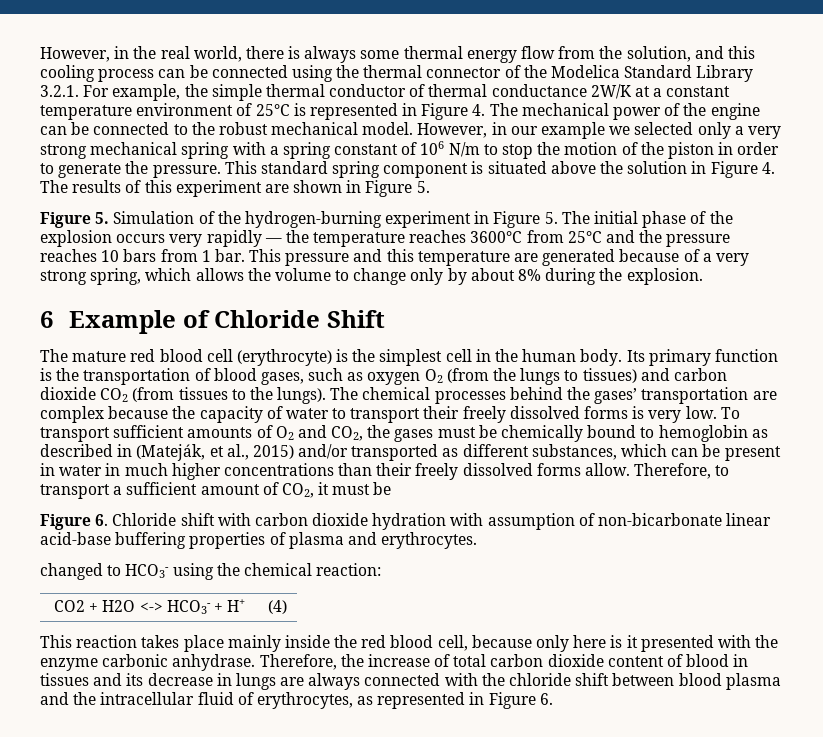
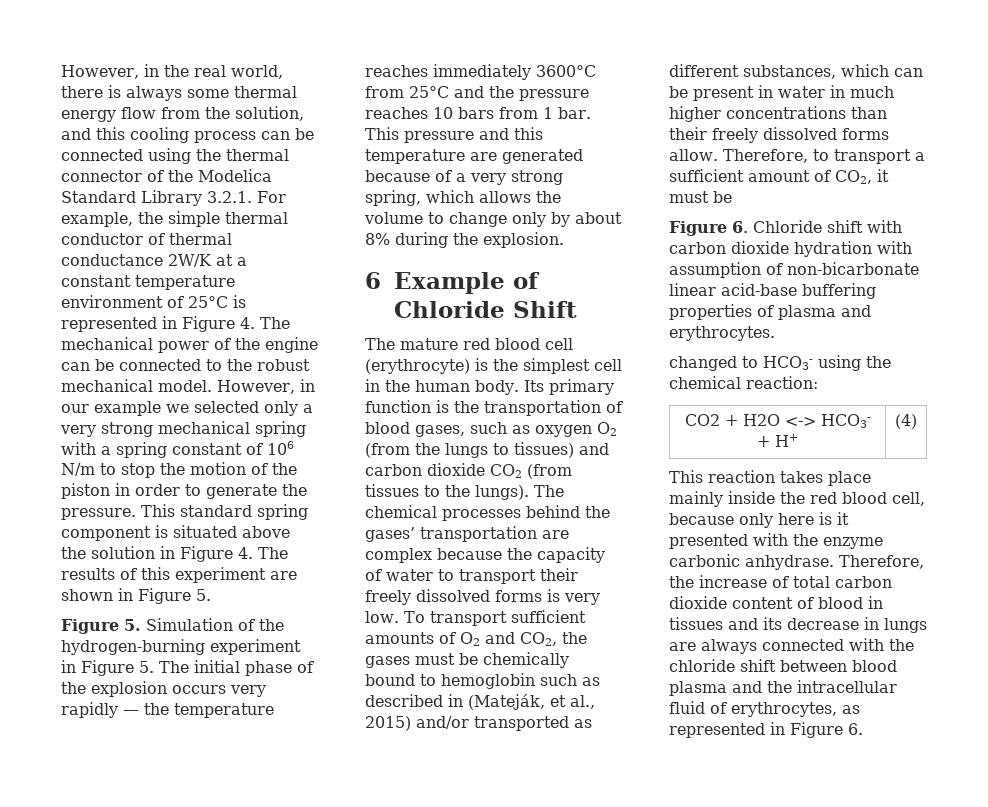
(467, 236) none -> [433,64,531,80] immediately
(748, 433) none -> [540,674,577,686] such

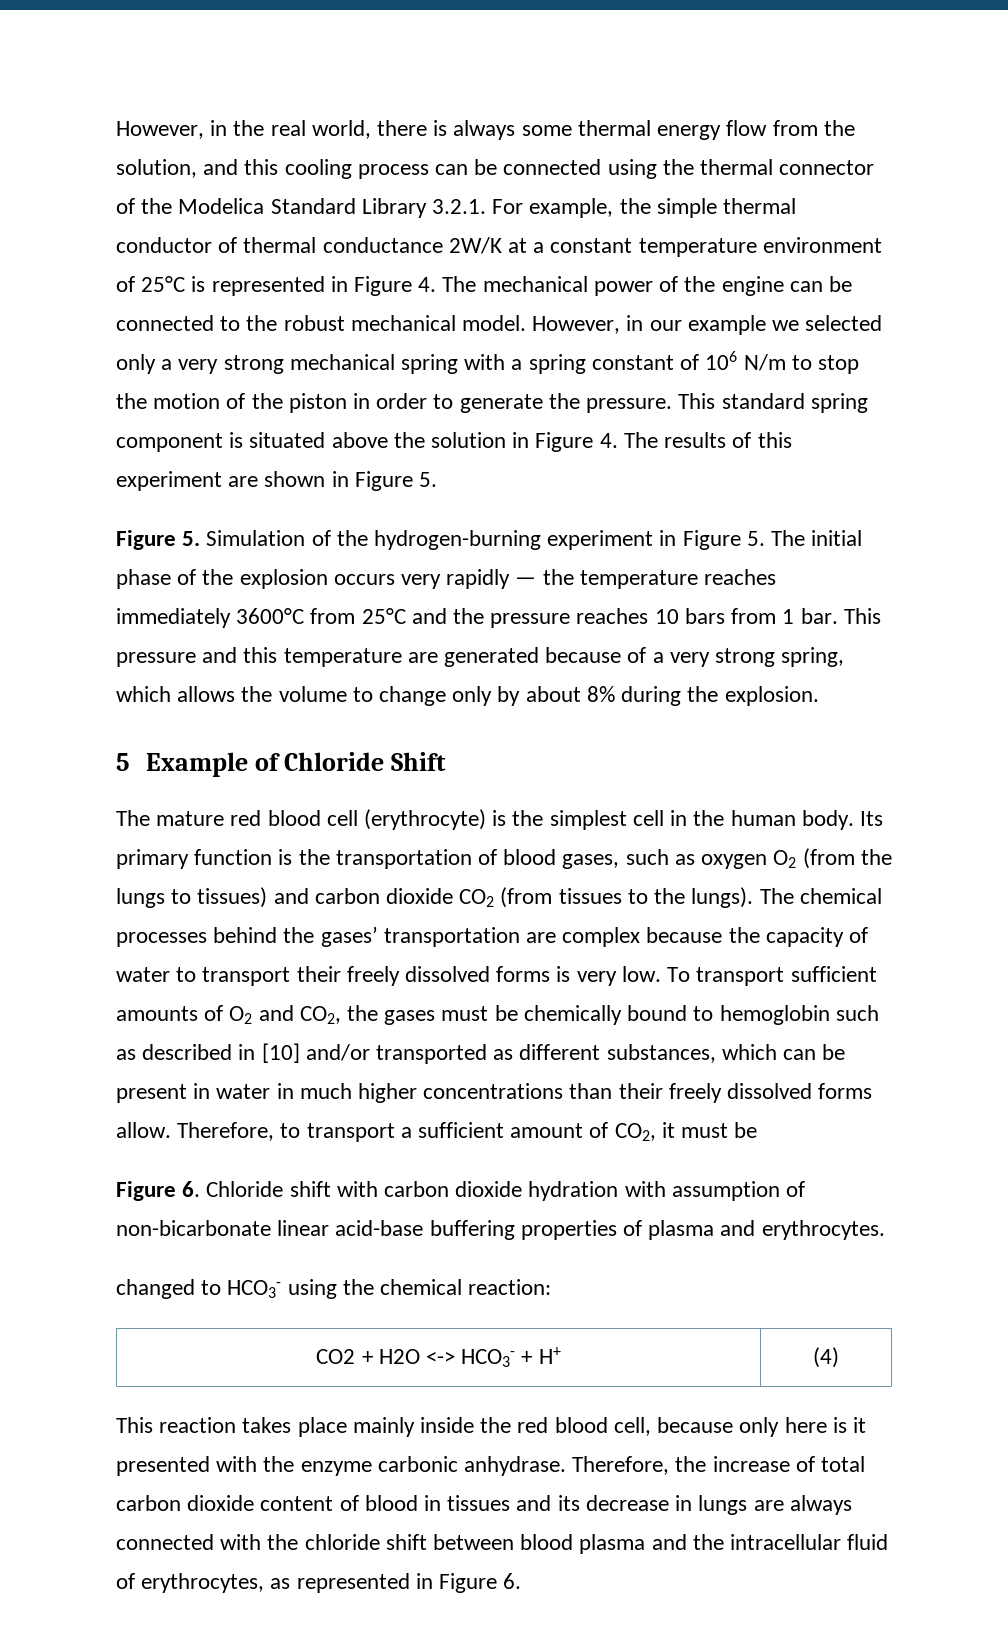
[365,272,381,289] 6 -> [116,753,130,771] 5
[468,694,595,710] [365,716,411,731] (Mateják, et al., 2015) -> [261,1043,300,1063] [10]

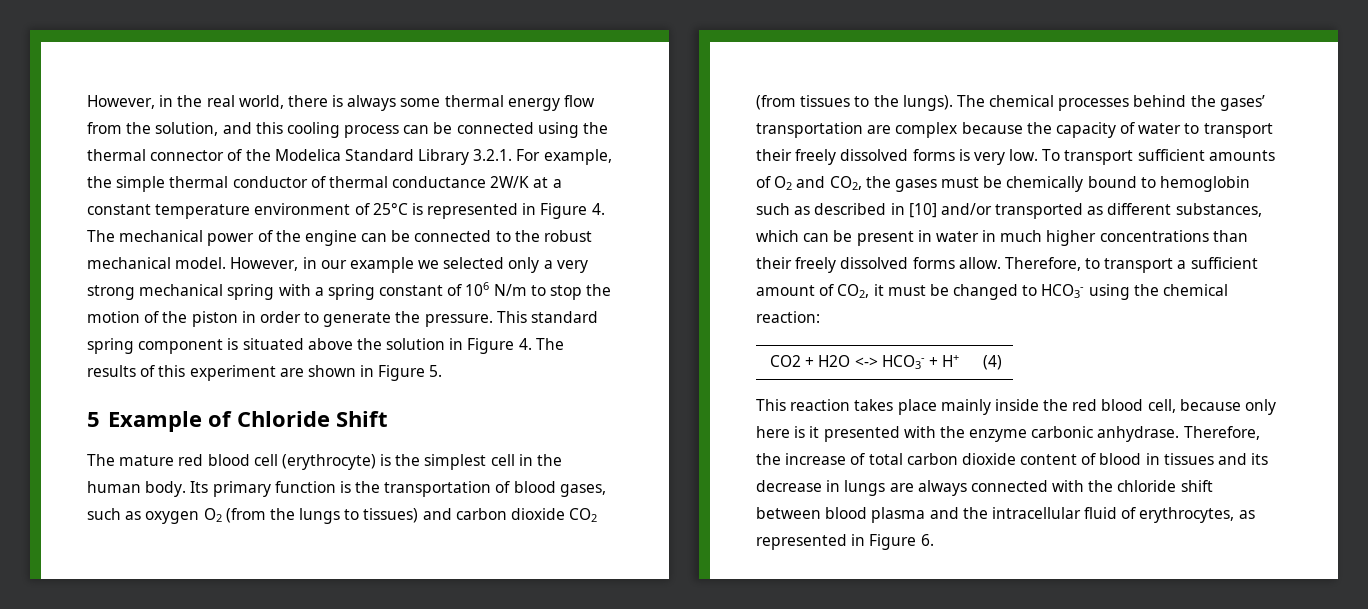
[116,530,863,550] [116,569,777,589] [116,608,881,628] [116,647,845,667] [116,686,819,706] // Figure 5. Simulation of the hydrogen-burning experiment in Figure 5. The initial phase of the explosion occurs very rapidly — the temperature reaches immediately 3600°C from 25°C and the pressure reaches 10 bars from 1 bar. This pressure and this temperature are generated because of a very strong spring, which allows the volume to change only by about 8% during the explosion. -> (443, 371) none
[116,1181,806,1201] [116,1220,885,1240] // Figure 6. Chloride shift with carbon dioxide hydration with assumption of non-bicarbonate linear acid-base buffering properties of plasma and erythrocytes. // -> (949, 290) none

